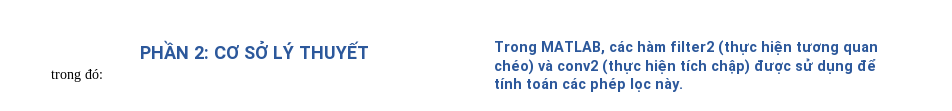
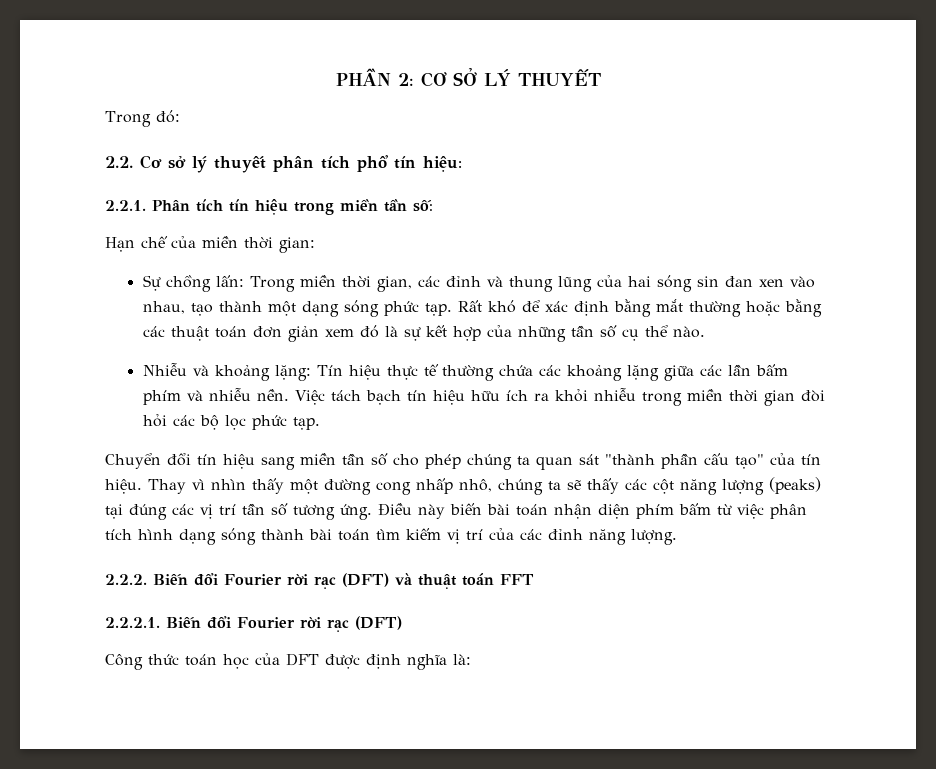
[51,70,81,82] trong -> [105,111,151,127] Trong
[494,40,878,56] [494,58,876,75] [494,78,683,92] Trong MATLAB, các hàm filter2 (thực hiện tương quan chéo) và conv2 (thực hiện tích chập) được sử dụng để tính toán các phép lọc này. -> [105,155,462,173] [105,199,433,215] [105,236,315,253] [142,275,816,292] [142,299,822,317] [142,325,705,342] [142,363,788,381] [142,388,826,406] [142,414,320,430] [105,453,821,470] [105,477,821,495] [105,503,807,520] [105,528,677,545] [105,573,534,589] [105,616,402,632] [105,653,471,670] 2.2. Cơ sở lý thuyết phân tích phổ tín hiệu: // 2.2.1. Phân tích tín hiệu trong miền tần số: // Hạn chế của miền thời gian: // Sự chồng lấn: Trong miền thời gian, các đỉnh và thung lũng của hai sóng sin đan xen vào nhau, tạo thành một dạng sóng phức tạp. Rất khó để xác định bằng mắt thường hoặc bằng các thuật toán đơn giản xem đó là sự kết hợp của những tần số cụ thể nào. // Nhiễu và khoảng lặng: Tín hiệu thực tế thường chứa các khoảng lặng giữa các lần bấm phím và nhiễu nền. Việc tách bạch tín hiệu hữu ích ra khỏi nhiễu trong miền thời gian đòi hỏi các bộ lọc phức tạp. // Chuyển đổi tín hiệu sang miền tần số cho phép chúng ta quan sát "thành phần cấu tạo" của tín hiệu. Thay vì nhìn thấy một đường cong nhấp nhô, chúng ta sẽ thấy các cột năng lượng (peaks) tại đúng các vị trí tần số tương ứng. Điều này biến bài toán nhận diện phím bấm từ việc phân tích hình dạng sóng thành bài toán tìm kiếm vị trí của các đỉnh năng lượng. // 2.2.2. Biến đổi Fourier rời rạc (DFT) và thuật toán FFT // 2.2.2.1. Biến đổi Fourier rời rạc (DFT) // Công thức toán học của DFT được định nghĩa là:

